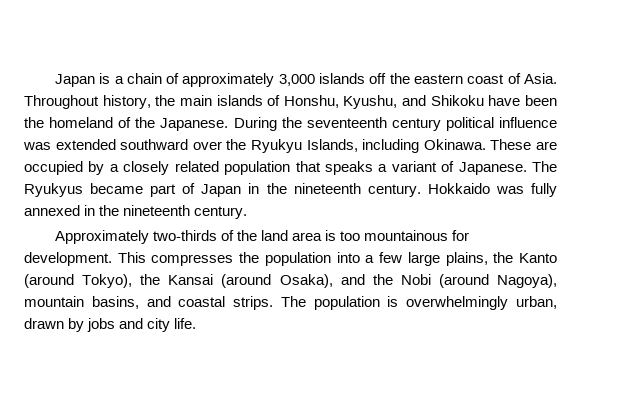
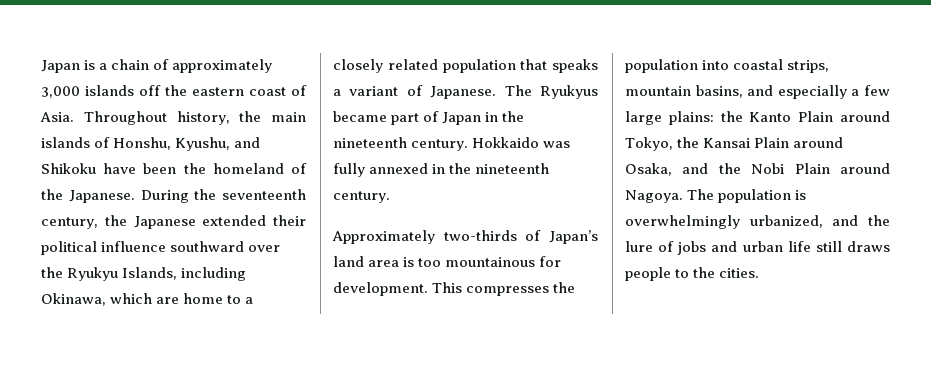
[391,117,557,131] [23,139,116,150] century political influence was extended -> [41,215,306,229] [41,241,167,255] century, the Japanese extended their political influence
[423,139,558,150] [24,161,105,175] Okinawa. These are occupied by -> [41,293,242,306] Okinawa, which are home to
[237,230,258,241] the -> [549,230,598,244] Japan’s
(360, 257) none -> [733,59,830,73] [625,85,847,99] coastal strips, mountain basins, and especially
[445,252,488,266] plains, -> [668,111,714,125] plains:
[24,274,558,288] [24,296,557,310] [24,318,197,332] (around Tokyo), the Kansai (around Osaka), and the Nobi (around Nagoya), mountain basins, and coastal strips. The population is overwhelmingly urban, drawn by jobs and city life. -> [798,111,890,122] [625,137,844,151] [625,163,890,176] [625,189,807,203] [625,215,890,229] [625,241,890,255] [625,267,760,281] Plain around Tokyo, the Kansai Plain around Osaka, and the Nobi Plain around Nagoya. The population is overwhelmingly urbanized, and the lure of jobs and urban life still draws people to the cities.

